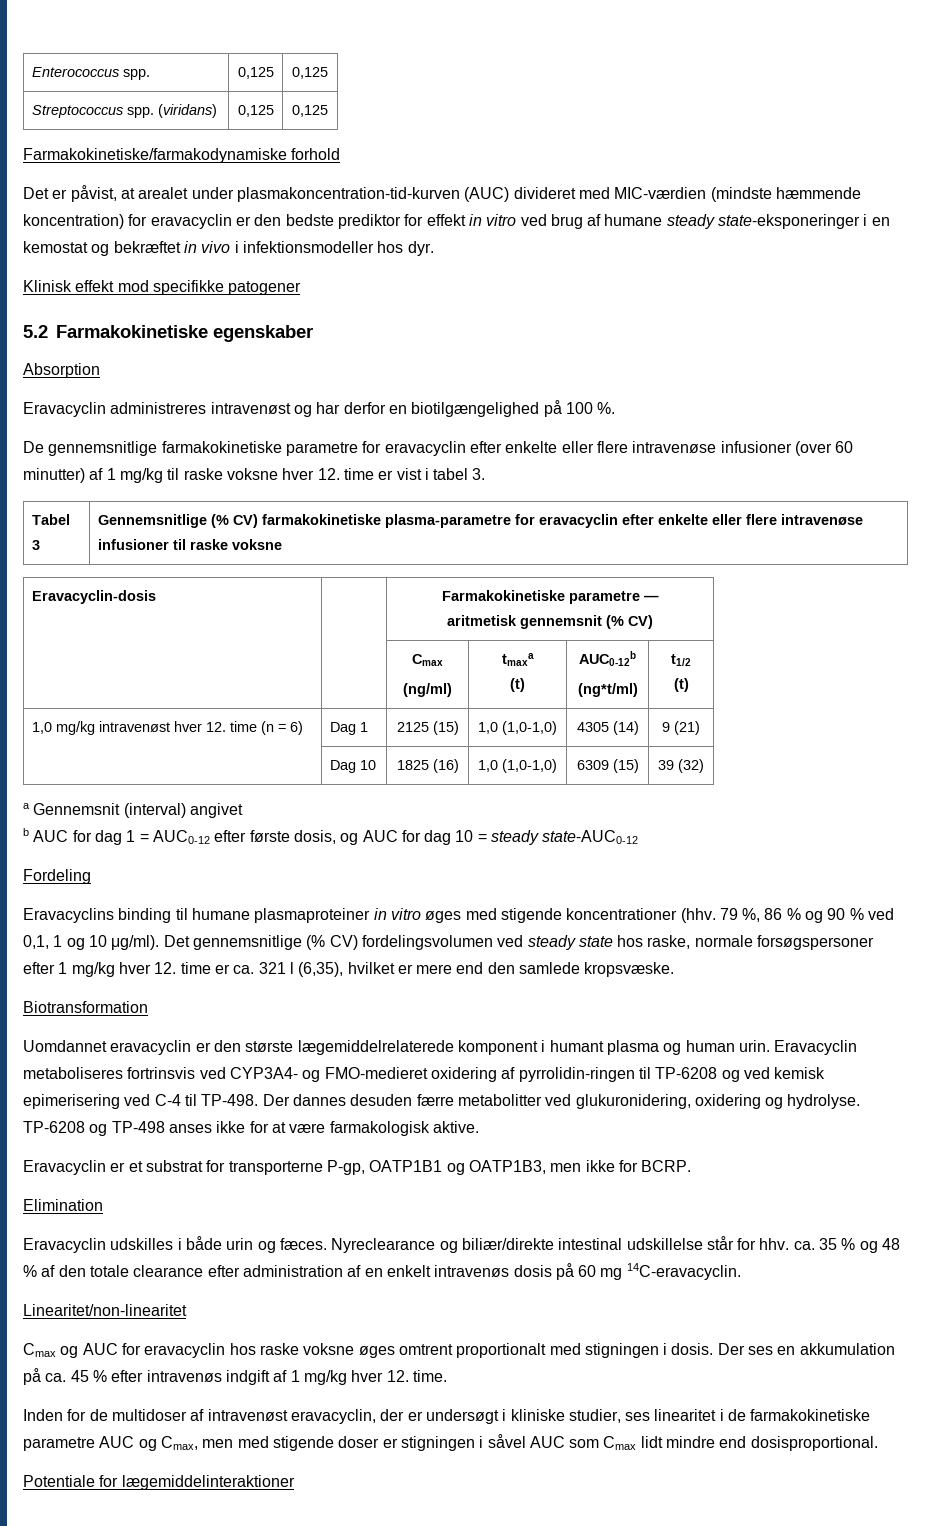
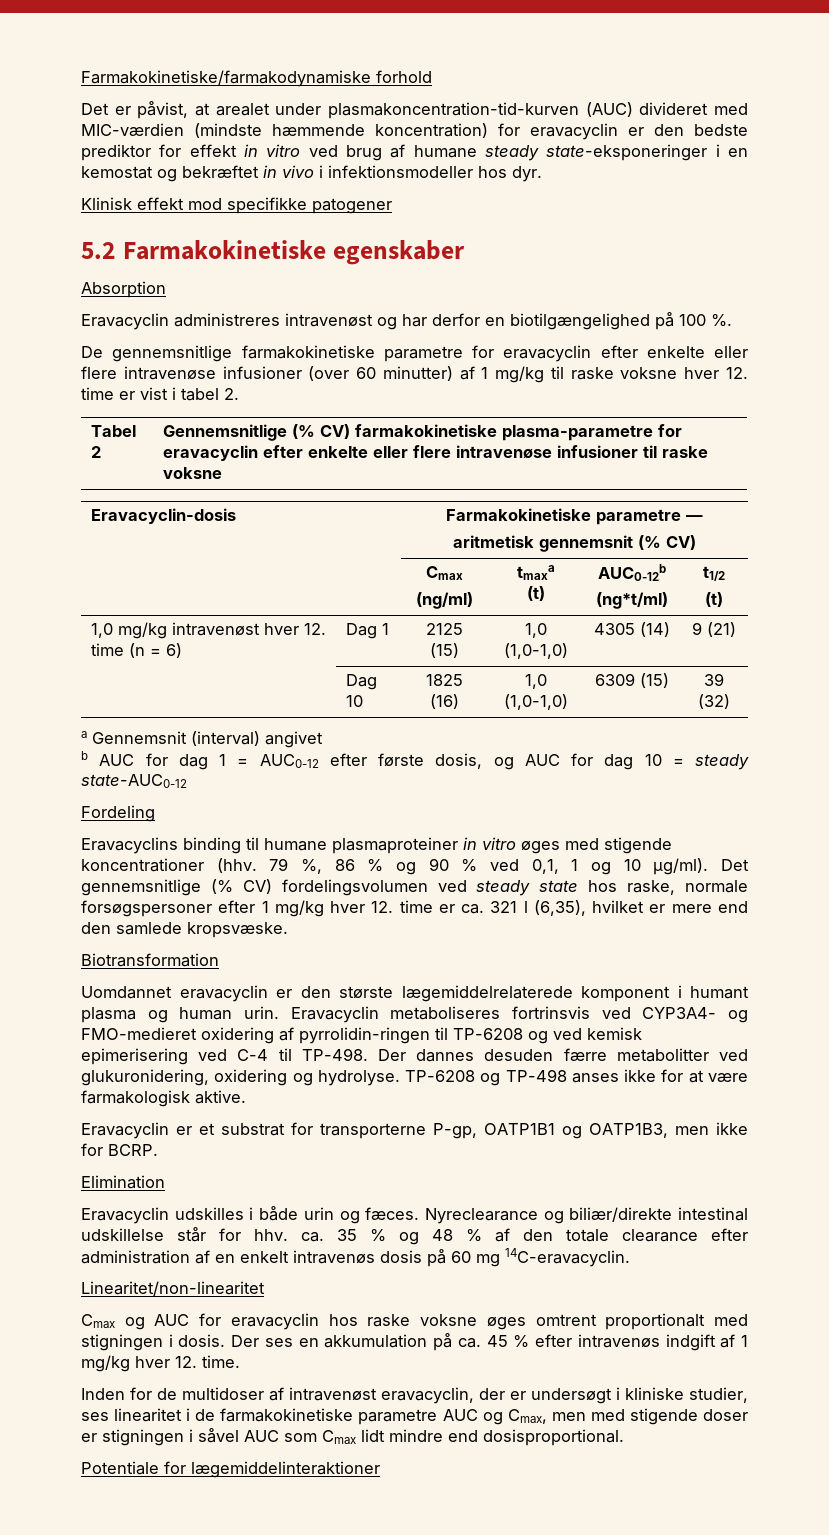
[31,67,150,80] [237,67,274,79] [292,67,328,79] [31,104,217,118] [237,105,274,117] [292,105,328,117] Enterococcus spp. | 0,125 | 0,125 // Streptococcus spp. (viridans) | 0,125 | 0,125 // -> (81, 78) none
[472,468,486,480] 3. -> [224,388,239,400] 2.
[31,540,40,550] 3 -> [90,446,101,458] 2

